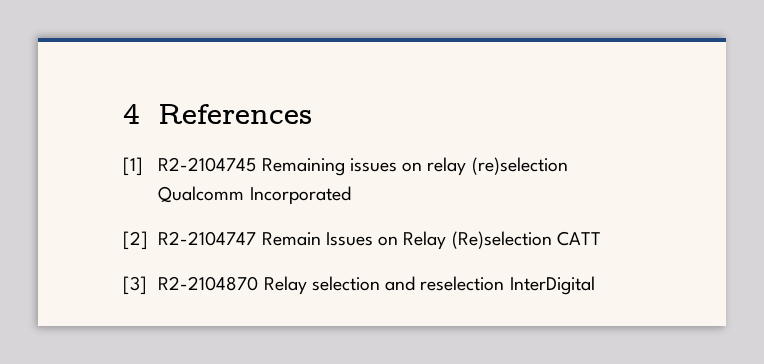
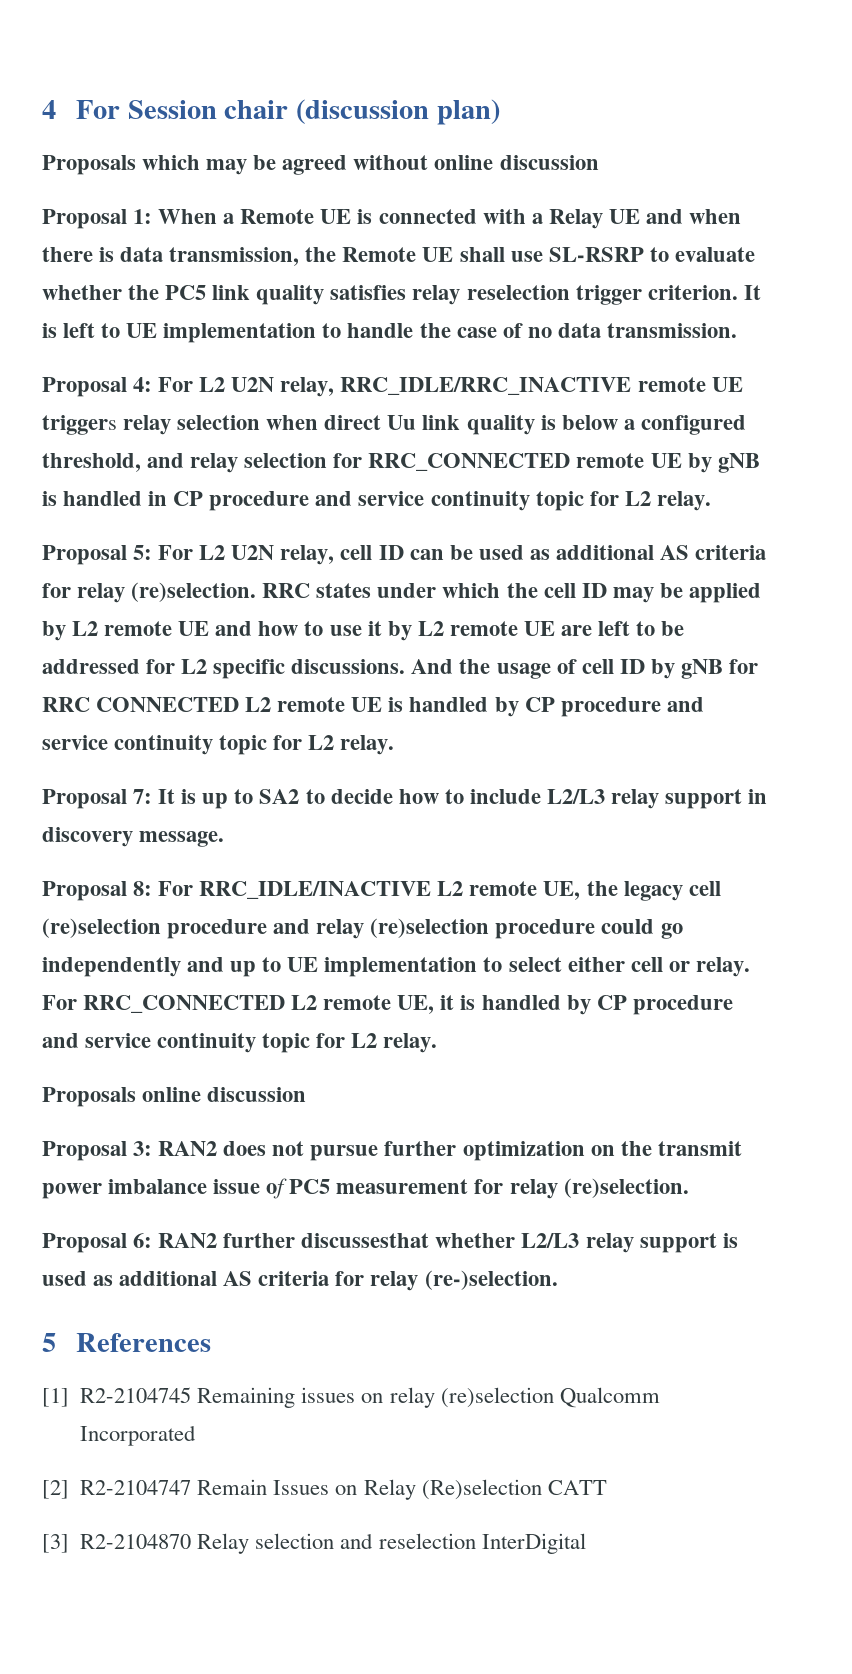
(140, 114) none -> [75,99,500,125] [42,155,599,175] [42,209,741,229] [42,247,755,266] [42,285,761,305] [42,323,737,343] [42,377,743,397] [42,415,746,435] [42,453,760,473] [42,491,711,511] [42,545,767,565] [42,582,761,603] [42,621,685,641] [42,659,758,679] [42,697,704,717] [42,735,395,755] [42,789,768,809] [42,827,225,847] [42,881,721,901] [42,918,683,939] [42,957,750,977] [42,995,733,1015] [42,1033,438,1053] [42,1087,307,1107] [42,1141,742,1161] [42,1178,689,1199] [42,1233,738,1253] [42,1270,558,1291] [42,1333,56,1352] For Session chair (discussion plan) // Proposals which may be agreed without online discussion // Proposal 1: When a Remote UE is connected with a Relay UE and when there is data transmission, the Remote UE shall use SL-RSRP to evaluate whether the PC5 link quality satisfies relay reselection trigger criterion. It is left to UE implementation to handle the case of no data transmission. // Proposal 4: For L2 U2N relay, RRC_IDLE/RRC_INACTIVE remote UE triggers relay selection when direct Uu link quality is below a configured threshold, and relay selection for RRC_CONNECTED remote UE by gNB is handled in CP procedure and service continuity topic for L2 relay. // Proposal 5: For L2 U2N relay, cell ID can be used as additional AS criteria for relay (re)selection. RRC states under which the cell ID may be applied by L2 remote UE and how to use it by L2 remote UE are left to be addressed for L2 specific discussions. And the usage of cell ID by gNB for RRC CONNECTED L2 remote UE is handled by CP procedure and service continuity topic for L2 relay. // Proposal 7: It is up to SA2 to decide how to include L2/L3 relay support in discovery message. // Proposal 8: For RRC_IDLE/INACTIVE L2 remote UE, the legacy cell (re)selection procedure and relay (re)selection procedure could go independently and up to UE implementation to select either cell or relay. For RRC_CONNECTED L2 remote UE, it is handled by CP procedure and service continuity topic for L2 relay. // Proposals online discussion // Proposal 3: RAN2 does not pursue further optimization on the transmit power imbalance issue of PC5 measurement for relay (re)selection. // Proposal 6: RAN2 further discussesthat whether L2/L3 relay support is used as additional AS criteria for relay (re-)selection. // 5

